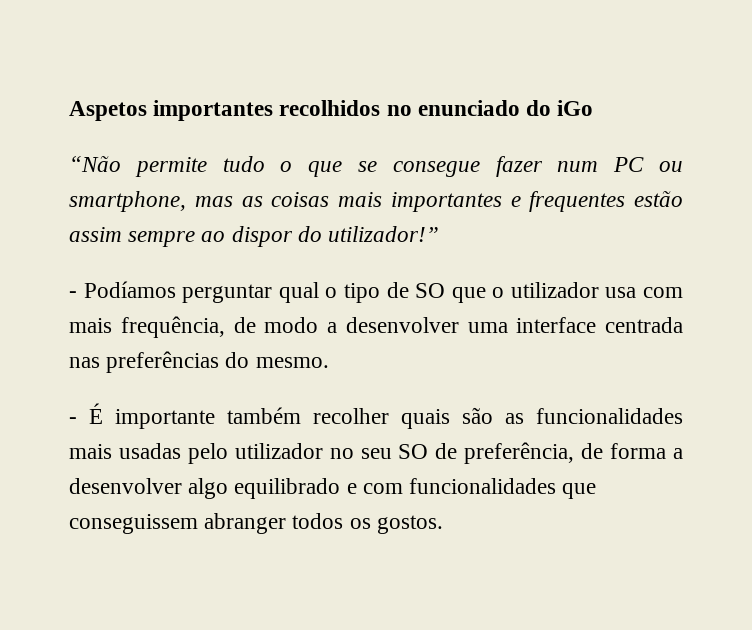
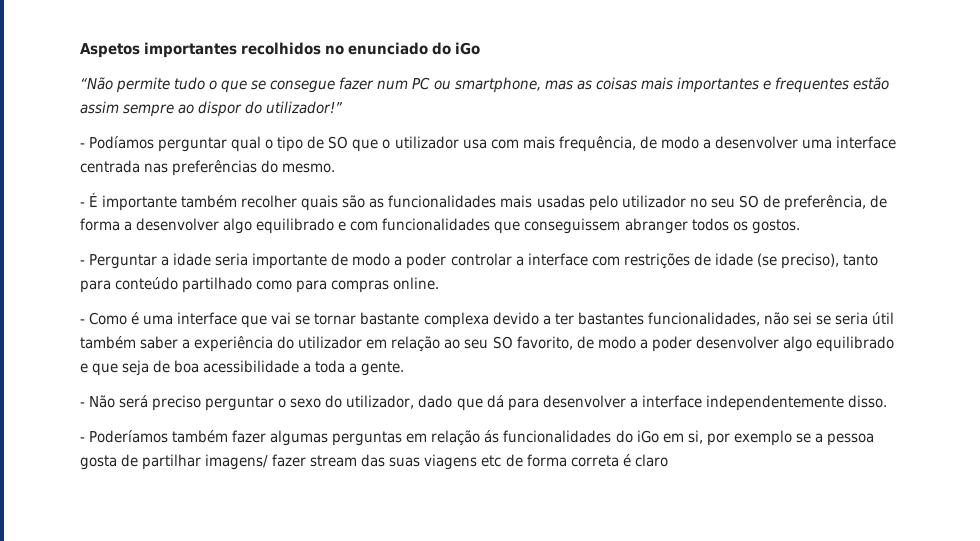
(443, 524) none -> [80,253,878,269] [80,277,440,293] [80,312,894,328] [80,336,894,352] [80,360,405,376] [80,395,887,411] [80,430,874,446] [80,454,668,470] // - Perguntar a idade seria importante de modo a poder controlar a interface com restrições de idade (se preciso), tanto para conteúdo partilhado como para compras online. // - Como é uma interface que vai se tornar bastante complexa devido a ter bastantes funcionalidades, não sei se seria útil também saber a experiência do utilizador em relação ao seu SO favorito, de modo a poder desenvolver algo equilibrado e que seja de boa acessibilidade a toda a gente. // - Não será preciso perguntar o sexo do utilizador, dado que dá para desenvolver a interface independentemente disso. // - Poderíamos também fazer algumas perguntas em relação ás funcionalidades do iGo em si, por exemplo se a pessoa gosta de partilhar imagens/ fazer stream das suas viagens etc de forma correta é claro

